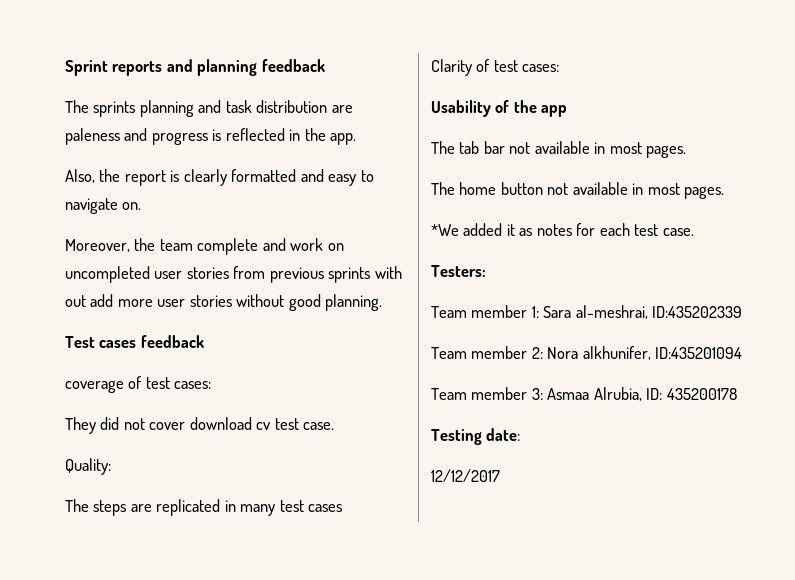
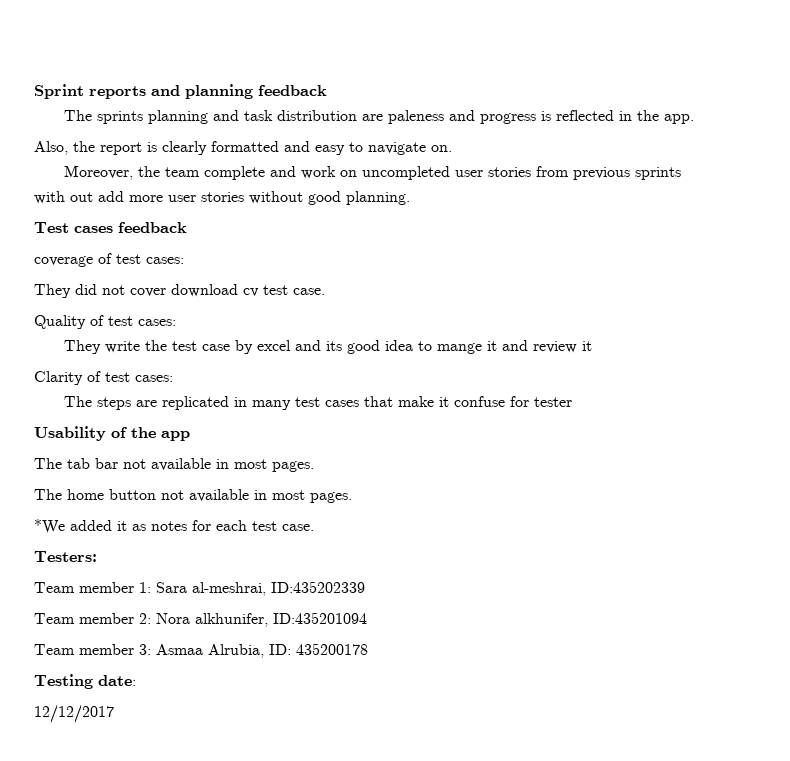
[65,458,111,475] Quality: -> [34,315,176,329] [64,340,593,354] [34,371,173,385] Quality of test cases: // They write the test case by excel and its good idea to mange it and review it // Clarity of test cases:
[431,59,560,76] // Clarity of test cases: -> [364,396,573,407] that make it confuse for tester

